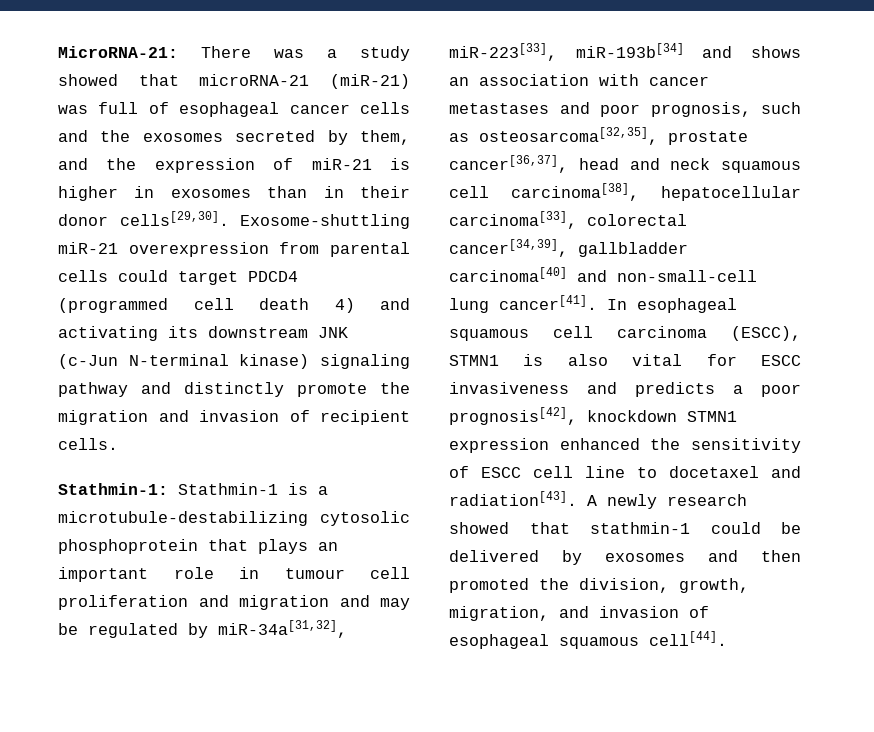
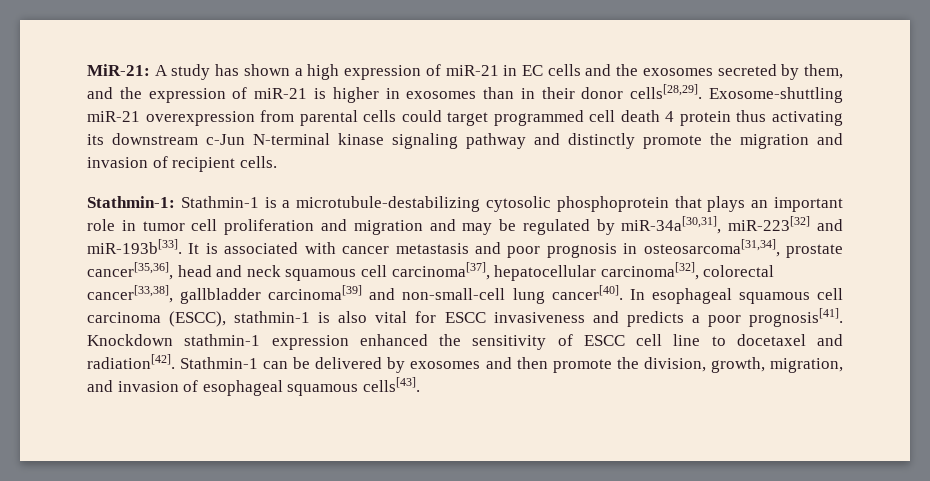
[58,46,410,61] [58,74,410,89] [58,102,350,117] MicroRNA-21: There was a study showed that microRNA-21 (miR-21) was full of esophageal cancer -> [87,64,543,80] MiR-21: A study has shown a high expression of miR-21 in EC
[119,211,229,226] cells[29,30]. -> [630,84,703,99] cells[28,29].
[248,271,298,282] [58,298,410,313] [58,326,348,341] [58,354,310,369] PDCD4 (programmed cell death 4) and activating its downstream JNK (c-Jun N-terminal kinase) -> [493,110,844,126] [87,133,384,145] programmed cell death 4 protein thus activating its downstream c-Jun N-terminal kinase
[284,568,345,579] tumour -> [142,221,185,231] tumor
[218,620,347,638] [449,43,801,61] [449,74,589,86] miR-34a[31,32], miR-223[33], miR-193b[34] and shows an association -> [621,216,844,234] [87,239,299,254] miR-34a[30,31], miR-223[32] and miR-193b[33]. It is associated
[449,103,549,114] metastases -> [395,243,469,254] metastasis
[650,102,801,117] [449,127,748,145] [449,155,568,173] prognosis, such as osteosarcoma[32,35], prostate cancer[36,37], -> [546,239,843,258] [87,262,173,280] prognosis in osteosarcoma[31,34], prostate cancer[35,36],
[511,183,801,201] [449,211,687,229] [449,239,688,257] [449,267,567,282] carcinoma[38], hepatocellular carcinoma[33], colorectal cancer[34,39], gallbladder carcinoma[40] -> [391,262,775,281] [87,285,363,304] carcinoma[37], hepatocellular carcinoma[32], colorectal cancer[33,38], gallbladder carcinoma[39]
[499,295,597,310] cancer[41]. -> [551,285,623,300] cancer[40].
[449,355,499,366] STMN1 -> [234,311,311,323] stathmin-1
[449,407,737,425] prognosis[42], knockdown STMN1 -> [749,308,844,327] [87,334,261,346] prognosis[41]. Knockdown stathmin-1
[449,491,747,509] [449,522,761,534] radiation[43]. A newly research showed that stathmin-1 could -> [87,354,289,369] radiation[42]. Stathmin-1 can
[449,578,529,593] promoted -> [552,359,612,373] promote
[649,631,727,646] cell[44]. -> [362,377,420,392] cells[43].

